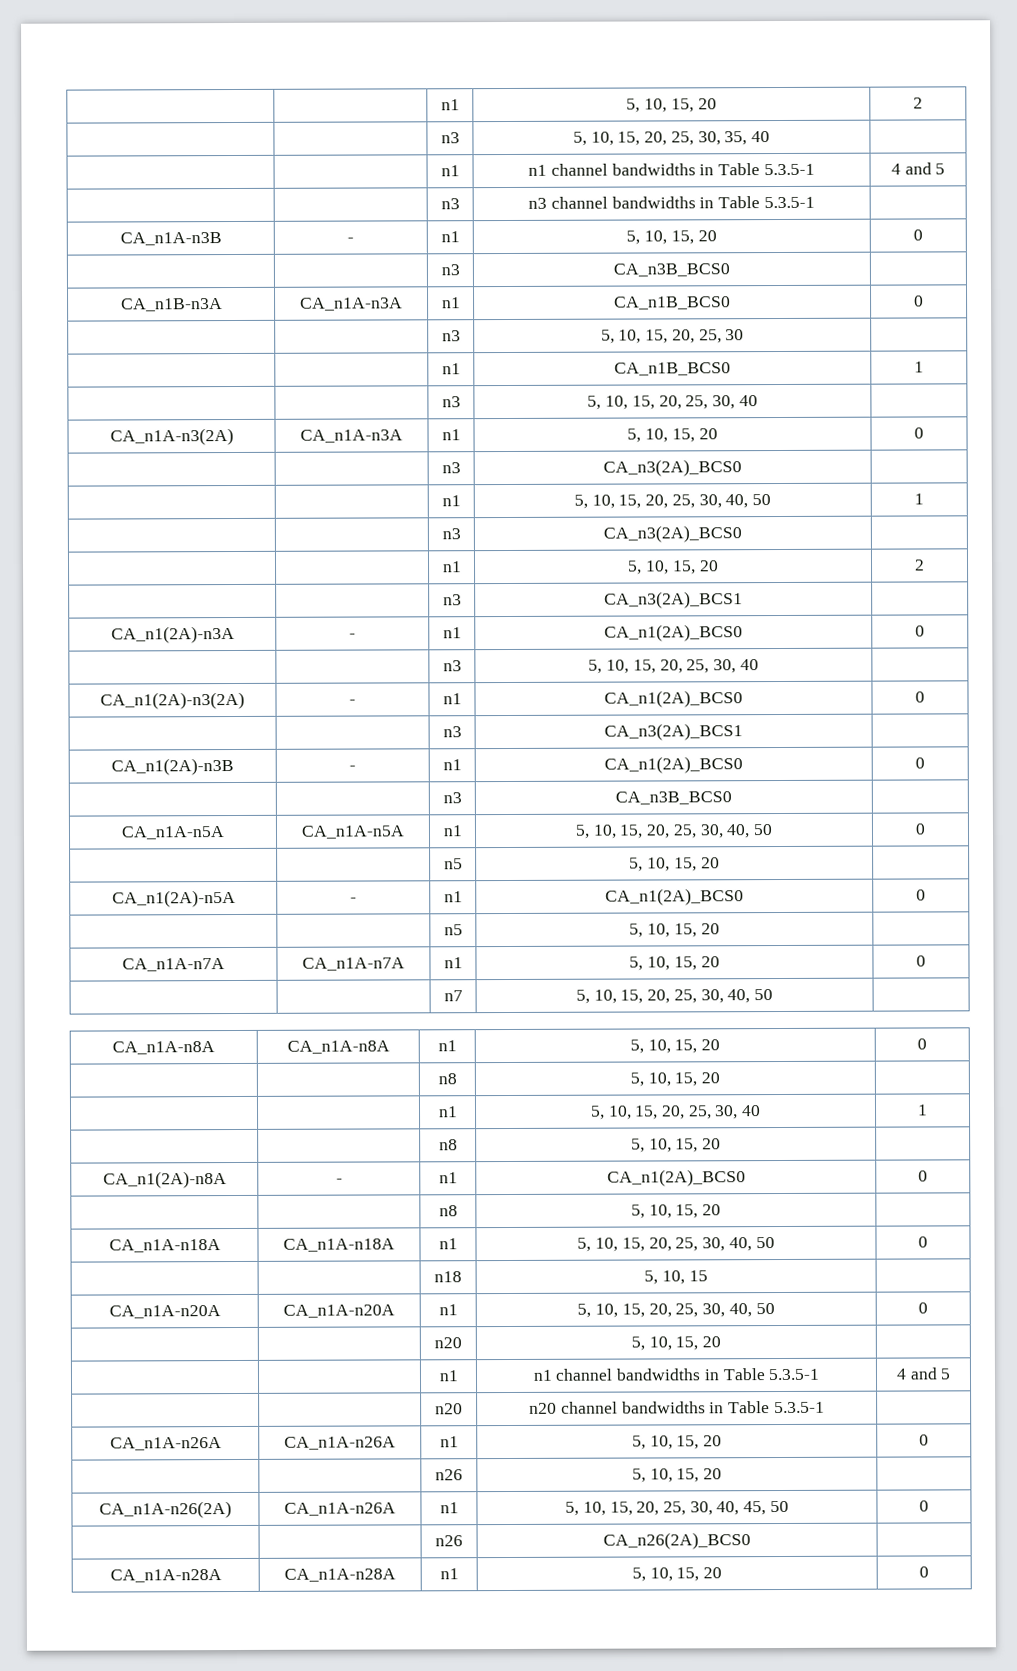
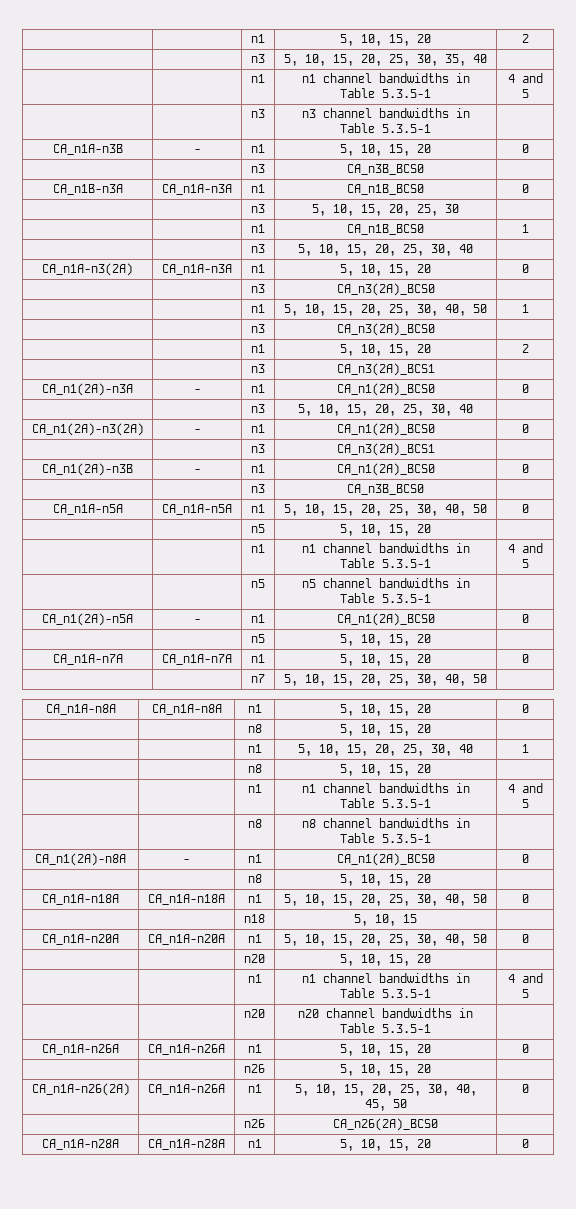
(720, 863) none -> [251,544,265,553] [301,543,470,553] [340,558,432,568] [507,543,543,553] [521,559,529,568] [251,579,265,588] [301,578,470,588] [340,593,432,603] // | | n1 | n1 channel bandwidths in Table 5.3.5-1 | 4 and 5 // | | n5 | n5 channel bandwidths in Table 5.3.5-1 |
(722, 1144) none -> [247,784,262,793] [301,783,470,793] [340,798,432,808] [507,783,543,793] [521,799,529,808] [247,819,262,828] [301,818,470,828] [340,833,432,843] // | | n1 | n1 channel bandwidths in Table 5.3.5-1 | 4 and 5 // | | n8 | n8 channel bandwidths in Table 5.3.5-1 |

